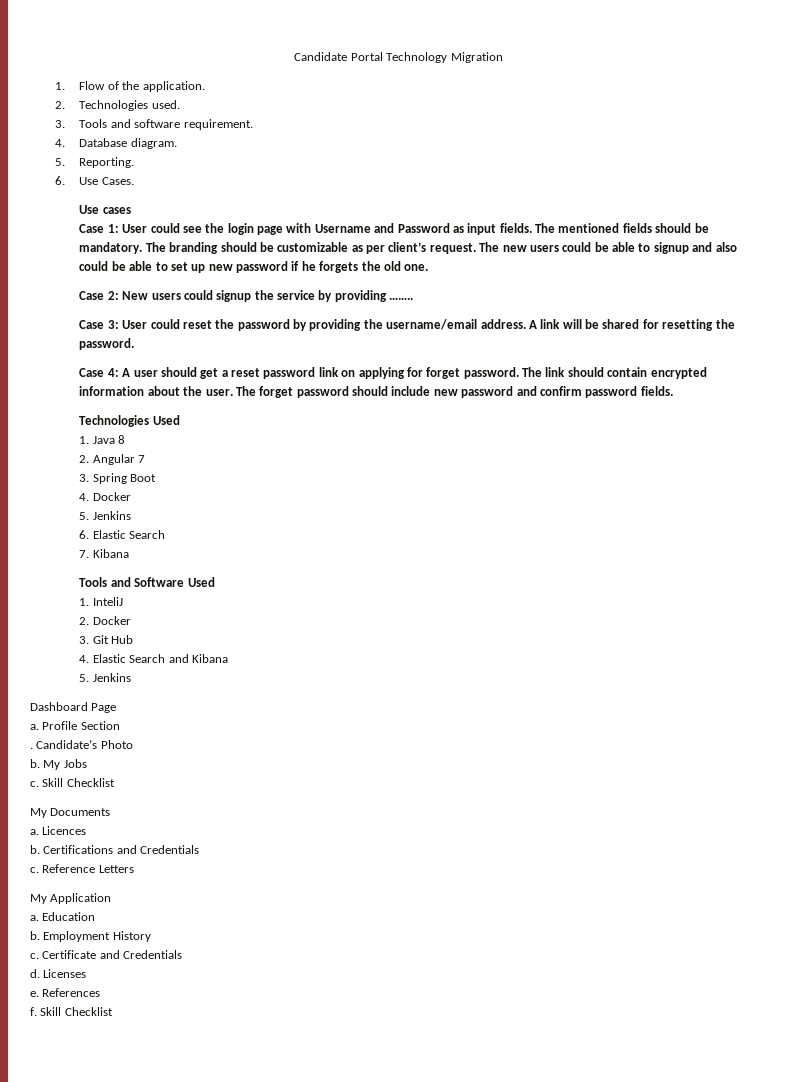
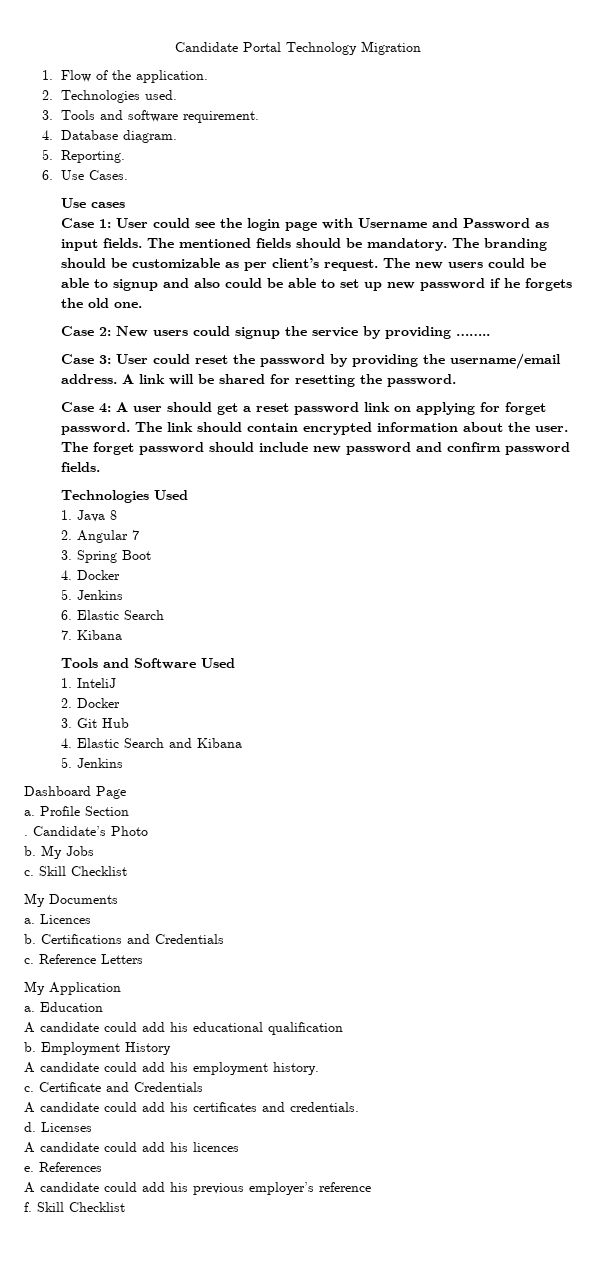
[30,931,151,942] [30,950,183,959] [30,969,87,978] [30,988,101,997] b. Employment History // c. Certificate and Credentials // d. Licenses // e. References -> [24,1022,343,1035] [24,1042,171,1055] [24,1062,319,1075] [24,1082,203,1092] [24,1102,359,1113] [24,1122,92,1132] [24,1142,239,1153] [24,1162,102,1172] [24,1182,371,1195] A candidate could add his educational qualification // b. Employment History // A candidate could add his employment history. // c. Certificate and Credentials // A candidate could add his certificates and credentials. // d. Licenses // A candidate could add his licences // e. References // A candidate could add his previous employer’s reference

